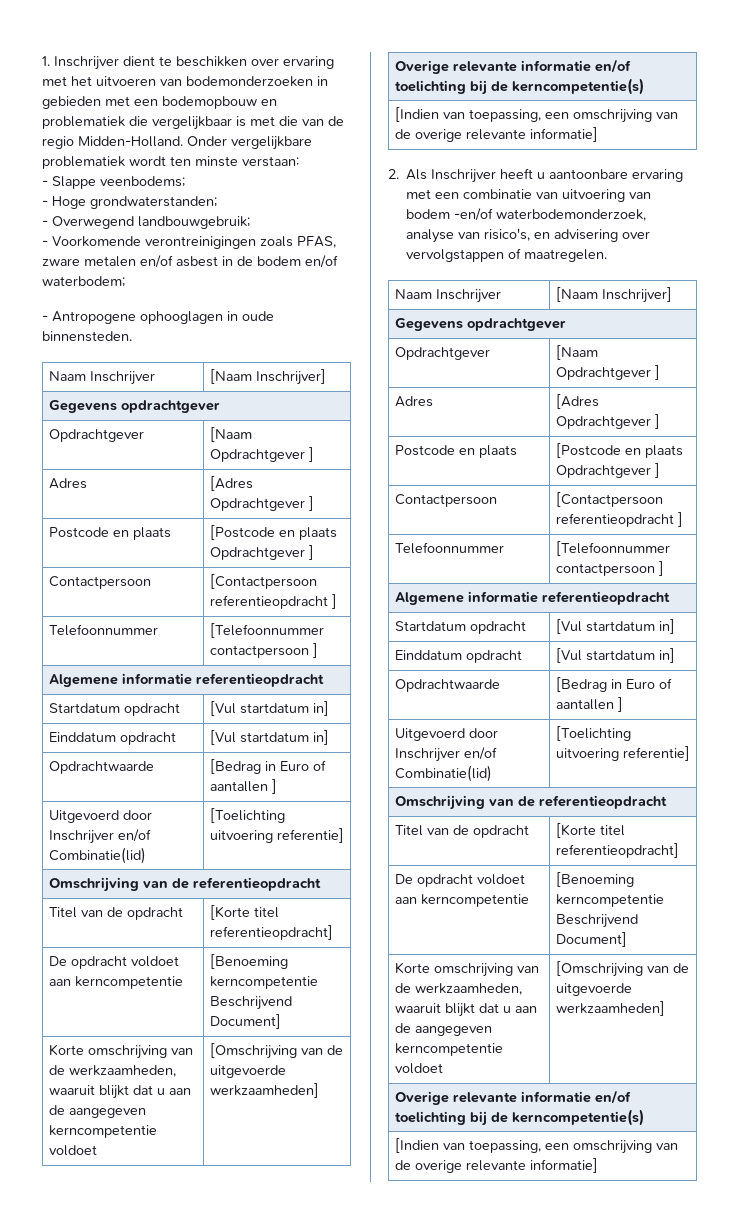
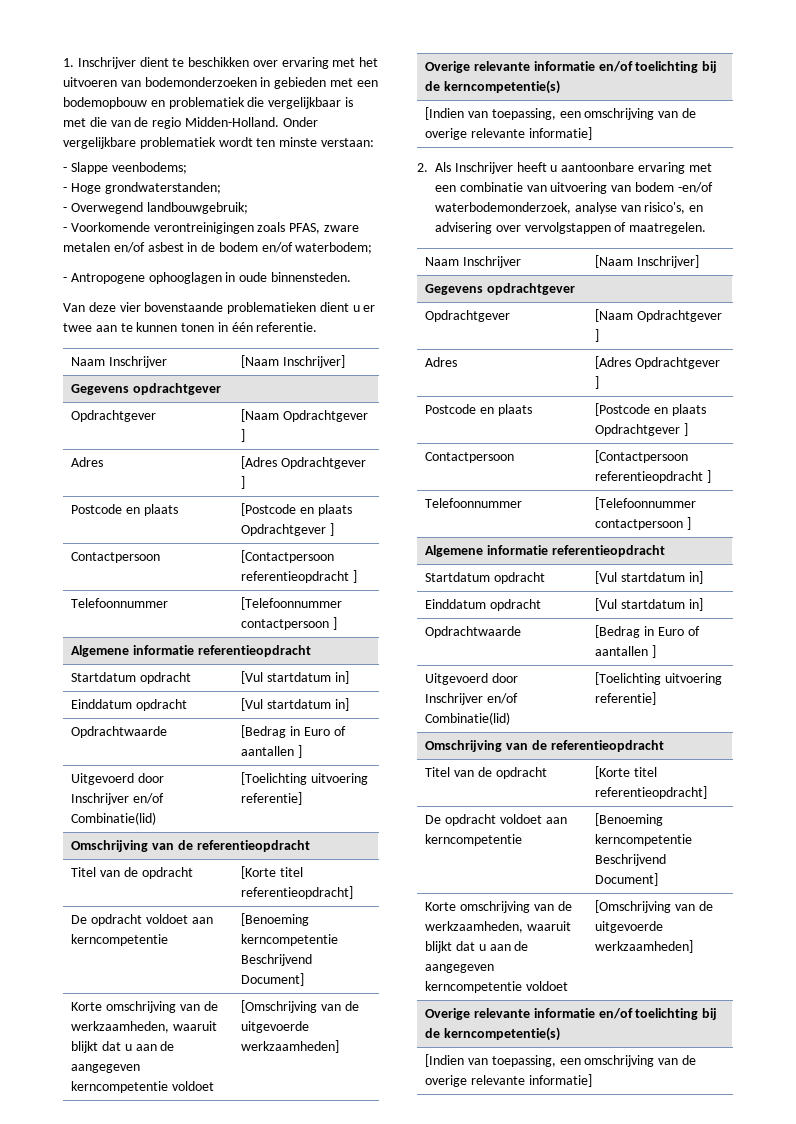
(132, 336) none -> [63,302,376,314] [63,322,318,332] // Van deze vier bovenstaande problematieken dient u er twee aan te kunnen tonen in één referentie.

